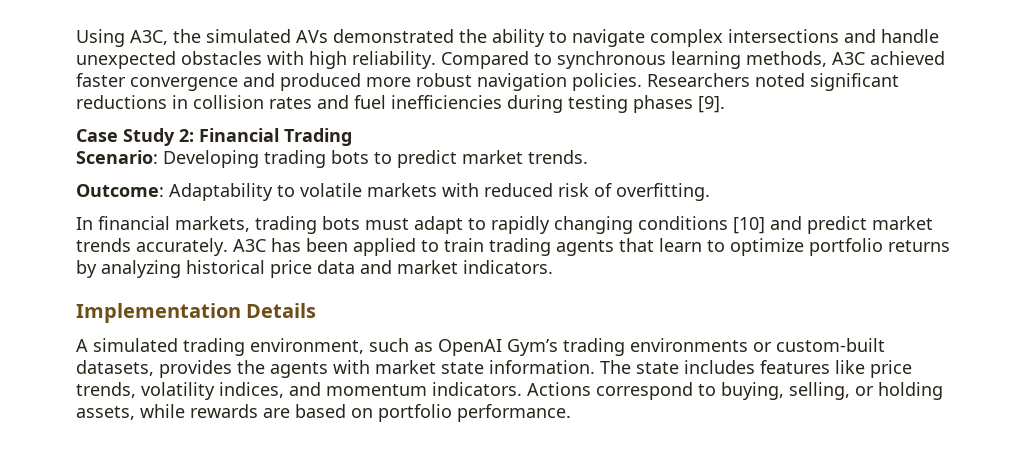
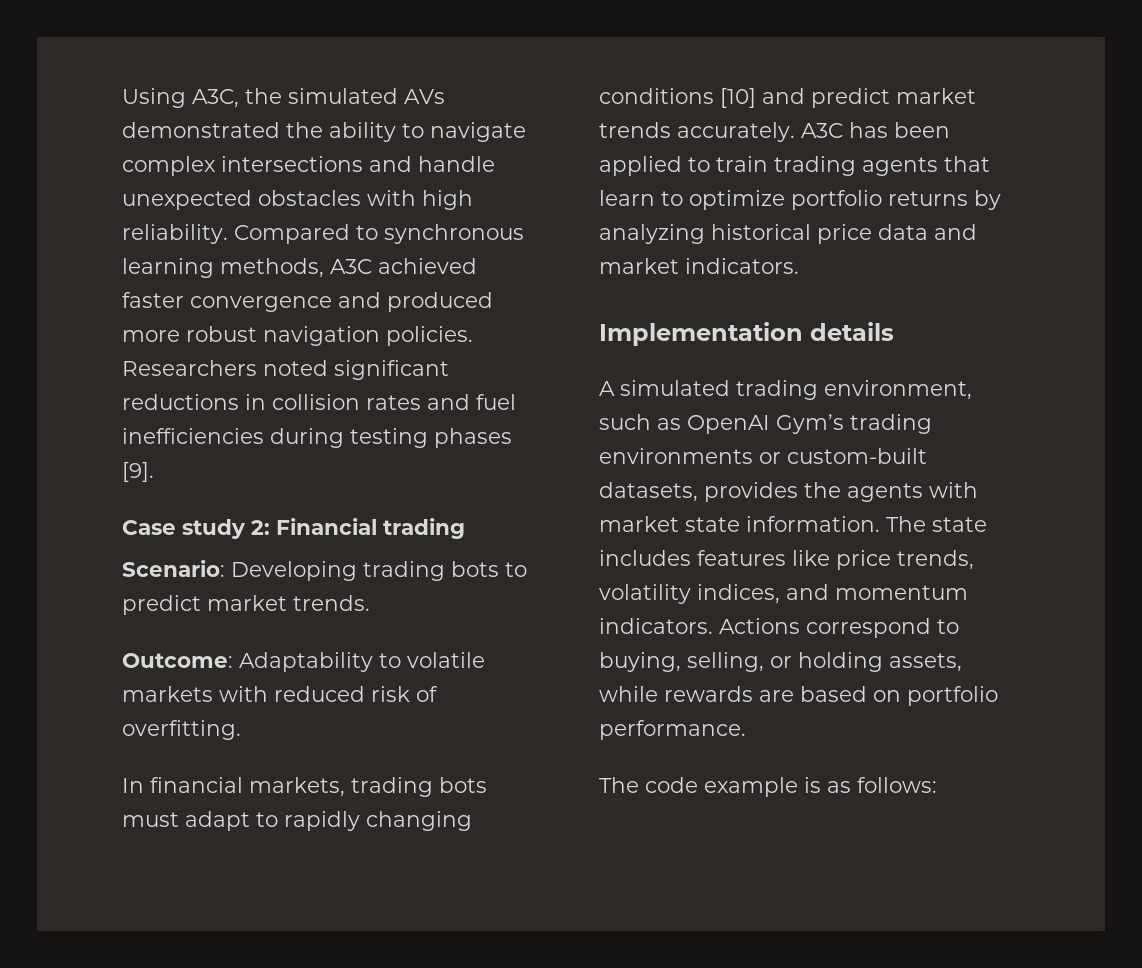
[123,128,175,146] Study -> [182,519,246,539] study
[284,128,352,146] Trading -> [383,518,465,539] trading
[246,303,317,318] Details -> [810,322,894,341] details
(571, 413) none -> [599,777,937,797] // The code example is as follows:

